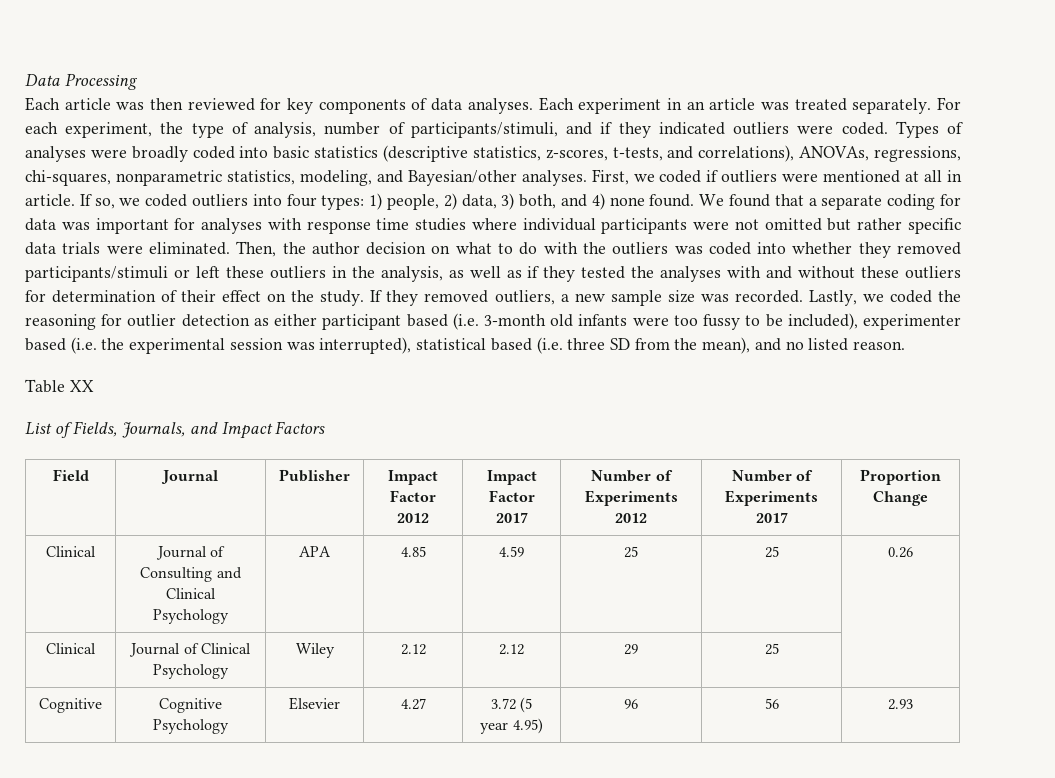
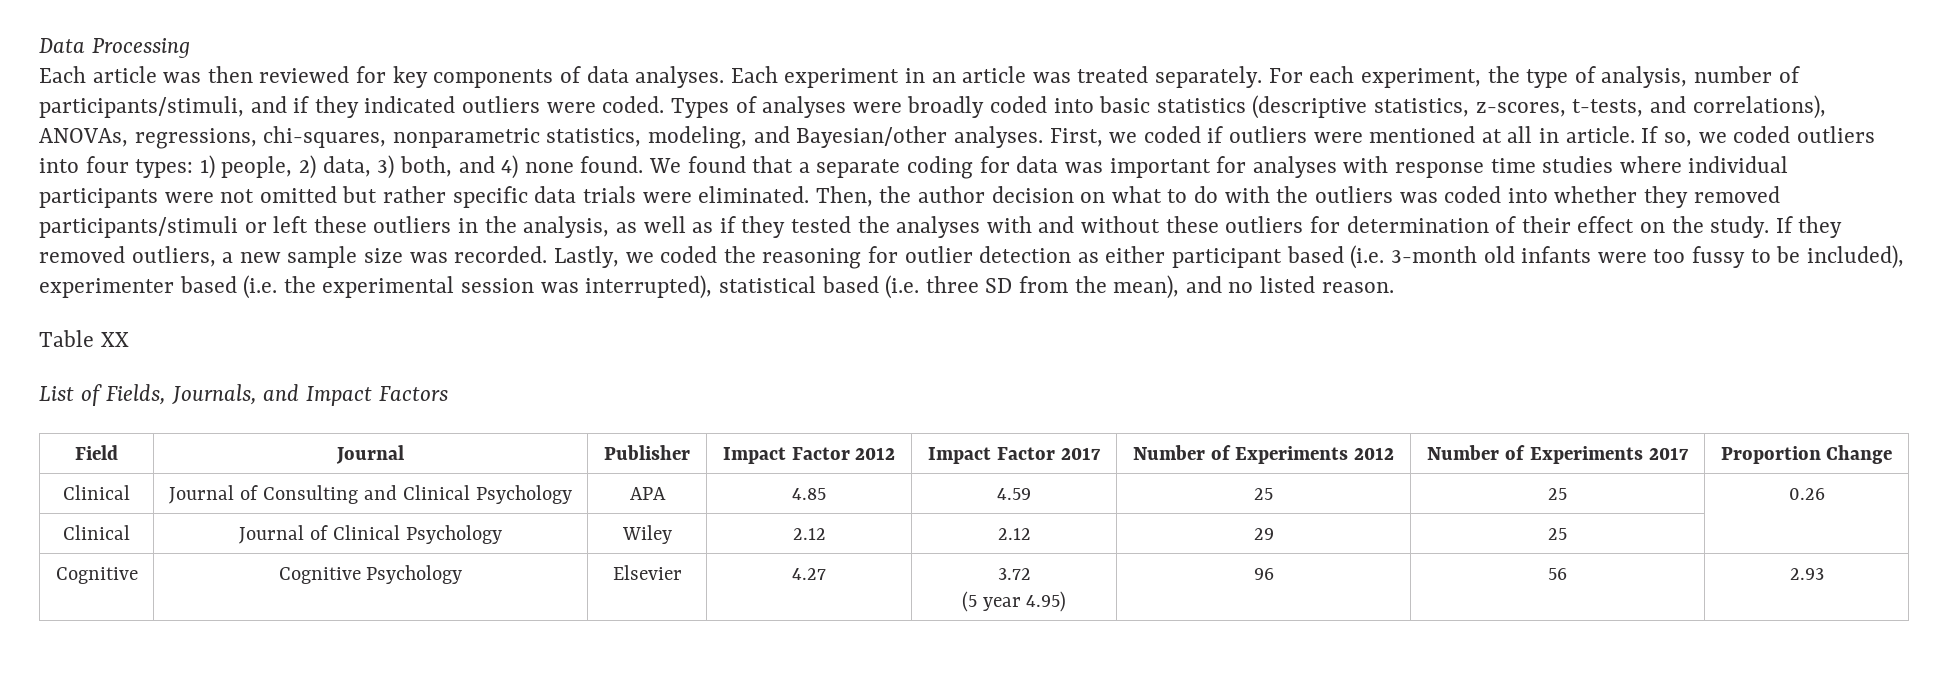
(516, 704) none -> (1031, 574) //

